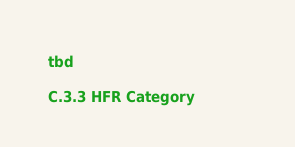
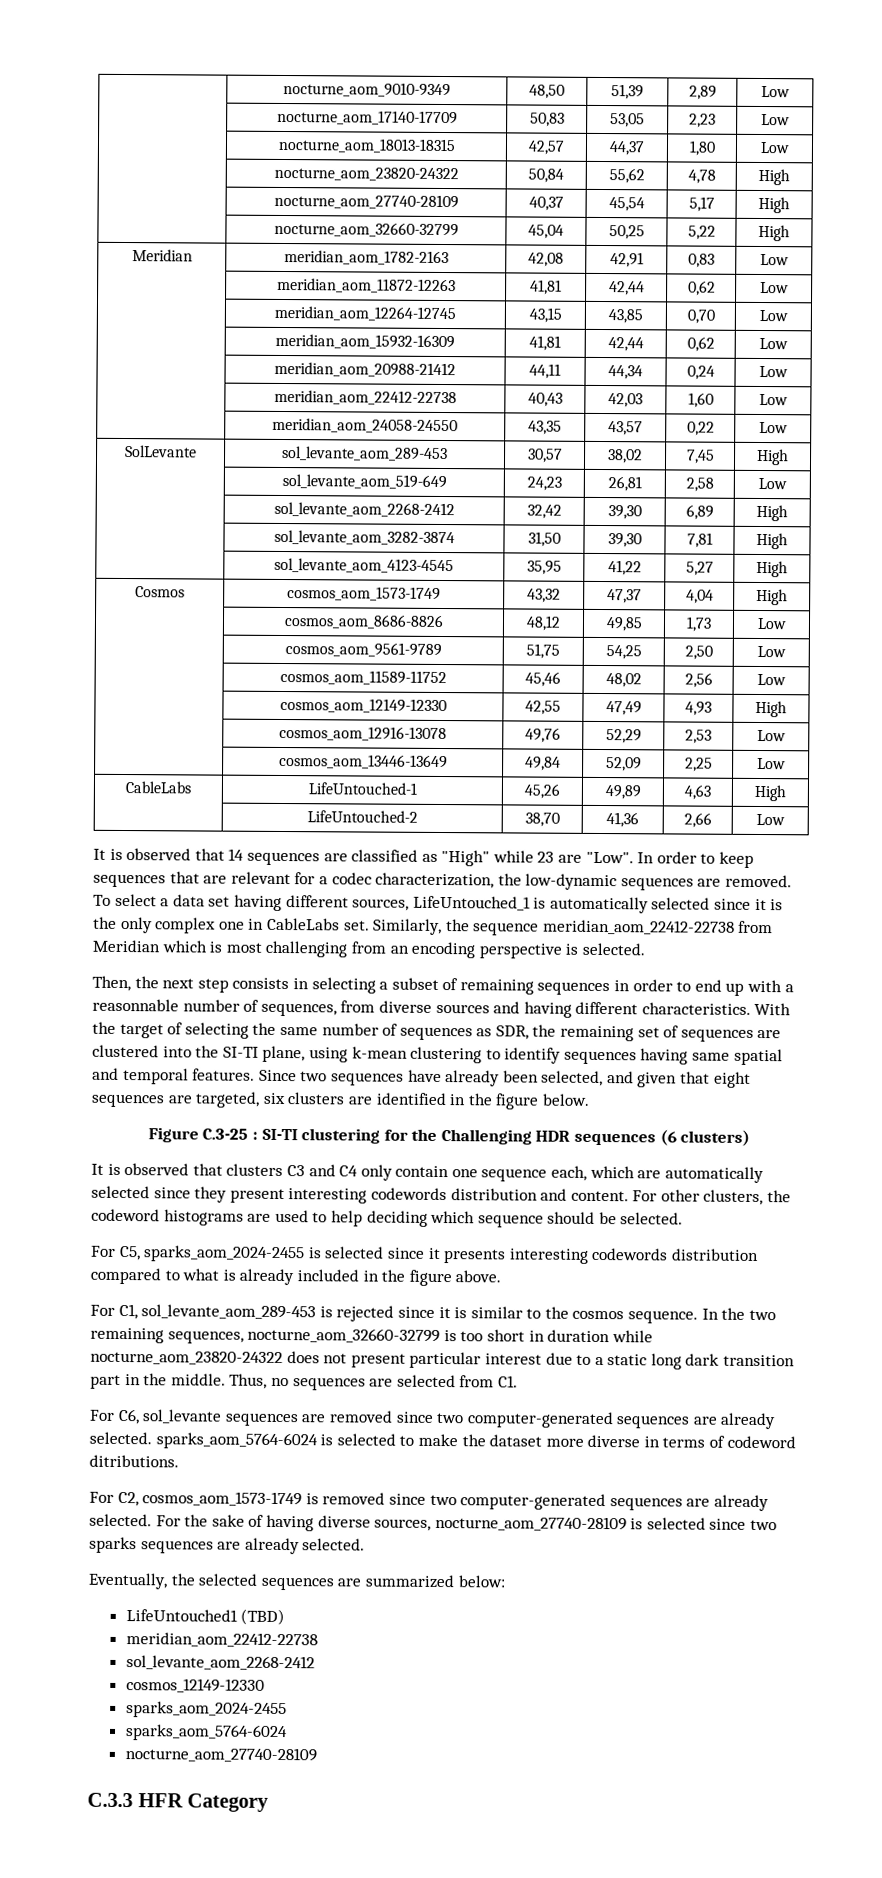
[48,55,74,68] tbd -> [283,81,451,98] [529,84,565,99] [611,84,644,100] [688,85,717,100] [760,85,790,98] [276,109,458,126] [529,112,565,127] [610,113,645,128] [689,113,716,128] [760,113,790,126] [277,137,456,154] [528,140,565,155] [609,141,645,156] [688,140,716,156] [759,141,790,154] [273,166,459,182] [528,168,564,183] [608,168,645,184] [687,169,716,184] [758,168,790,186] [273,193,459,210] [528,196,564,211] [608,197,645,212] [688,196,715,212] [758,196,790,214] [273,221,459,238] [528,224,564,239] [608,225,645,240] [687,225,716,240] [758,224,790,242] [131,249,193,262] [283,249,449,266] [528,252,564,267] [609,252,644,268] [688,253,715,268] [759,253,789,266] [276,277,456,294] [530,279,562,295] [608,281,645,296] [687,280,716,296] [759,281,789,294] [274,305,456,322] [528,307,562,323] [608,309,643,324] [686,309,715,324] [758,309,788,322] [275,333,455,350] [529,335,561,351] [607,337,644,352] [686,336,715,352] [758,337,788,350] [274,361,456,378] [529,363,561,379] [608,365,643,380] [686,365,715,380] [758,365,788,378] [273,389,457,406] [527,392,563,407] [608,393,643,408] [687,392,714,408] [758,393,788,406] [272,417,458,434] [528,420,562,435] [608,421,643,436] [686,421,715,436] [758,421,788,434] [125,445,197,458] [282,445,448,462] [526,448,563,463] [607,449,643,464] [685,449,715,464] [756,448,789,466] [281,473,447,490] [526,476,562,491] [607,476,642,492] [685,477,714,492] [757,477,787,490] [273,501,455,518] [526,504,562,519] [607,505,642,520] [685,504,714,520] [756,504,788,522] [273,529,455,546] [527,531,561,547] [607,533,642,548] [686,532,713,548] [756,532,788,550] [274,557,454,574] [526,560,562,575] [607,560,642,576] [685,561,714,576] [756,560,788,578] [135,586,185,598] [287,586,441,601] [527,588,561,603] [607,589,642,604] [685,589,714,604] [756,588,788,606] [283,614,444,630] [526,615,561,631] [605,617,643,632] [686,616,712,632] [756,617,787,630] [284,642,442,657] [526,643,560,659] [605,645,642,660] [684,645,713,660] [756,645,786,658] [279,669,447,686] [525,671,561,687] [605,673,642,688] [684,672,713,688] [756,673,786,686] [279,697,447,714] [525,700,561,715] [605,701,642,716] [685,701,712,716] [755,700,787,718] [279,725,447,742] [525,727,561,743] [605,729,642,744] [685,729,712,744] [756,729,786,742] [278,753,448,770] [525,756,561,771] [605,757,642,772] [684,757,713,772] [756,757,786,770] [125,781,191,794] [307,782,417,795] [524,783,560,799] [604,785,641,800] [684,784,711,800] [754,784,786,802] [306,810,418,823] [524,812,560,827] [606,812,639,828] [683,812,712,828] [755,813,785,826] [93,848,755,868] [93,871,793,891] [93,893,784,914] [93,916,774,936] [92,939,645,959] [92,975,794,996] [92,998,792,1018] [92,1021,782,1042] [92,1044,783,1066] [92,1067,751,1088] [91,1091,590,1110] [147,1127,751,1146] [91,1163,764,1184] [91,1185,792,1206] [91,1208,684,1228] [90,1245,759,1264] [90,1267,502,1287] [90,1303,776,1324] [90,1327,653,1344] [90,1350,796,1370] [90,1373,518,1391] [89,1408,777,1430] [89,1431,796,1450] [89,1454,179,1468] [89,1491,769,1512] [89,1513,778,1532] [89,1536,366,1555] [88,1572,506,1591] [125,1608,286,1626] [125,1632,318,1648] [125,1655,315,1671] [125,1678,265,1693] [125,1701,287,1719] [124,1724,288,1742] [124,1747,317,1763] | nocturne_aom_9010-9349 | 48,50 | 51,39 | 2,89 | Low // | nocturne_aom_17140-17709 | 50,83 | 53,05 | 2,23 | Low // | nocturne_aom_18013-18315 | 42,57 | 44,37 | 1,80 | Low // | nocturne_aom_23820-24322 | 50,84 | 55,62 | 4,78 | High // | nocturne_aom_27740-28109 | 40,37 | 45,54 | 5,17 | High // | nocturne_aom_32660-32799 | 45,04 | 50,25 | 5,22 | High // Meridian | meridian_aom_1782-2163 | 42,08 | 42,91 | 0,83 | Low // | meridian_aom_11872-12263 | 41,81 | 42,44 | 0,62 | Low // | meridian_aom_12264-12745 | 43,15 | 43,85 | 0,70 | Low // | meridian_aom_15932-16309 | 41,81 | 42,44 | 0,62 | Low // | meridian_aom_20988-21412 | 44,11 | 44,34 | 0,24 | Low // | meridian_aom_22412-22738 | 40,43 | 42,03 | 1,60 | Low // | meridian_aom_24058-24550 | 43,35 | 43,57 | 0,22 | Low // SolLevante | sol_levante_aom_289-453 | 30,57 | 38,02 | 7,45 | High // | sol_levante_aom_519-649 | 24,23 | 26,81 | 2,58 | Low // | sol_levante_aom_2268-2412 | 32,42 | 39,30 | 6,89 | High // | sol_levante_aom_3282-3874 | 31,50 | 39,30 | 7,81 | High // | sol_levante_aom_4123-4545 | 35,95 | 41,22 | 5,27 | High // Cosmos | cosmos_aom_1573-1749 | 43,32 | 47,37 | 4,04 | High // | cosmos_aom_8686-8826 | 48,12 | 49,85 | 1,73 | Low // | cosmos_aom_9561-9789 | 51,75 | 54,25 | 2,50 | Low // | cosmos_aom_11589-11752 | 45,46 | 48,02 | 2,56 | Low // | cosmos_aom_12149-12330 | 42,55 | 47,49 | 4,93 | High // | cosmos_aom_12916-13078 | 49,76 | 52,29 | 2,53 | Low // | cosmos_aom_13446-13649 | 49,84 | 52,09 | 2,25 | Low // CableLabs | LifeUntouched-1 | 45,26 | 49,89 | 4,63 | High // | LifeUntouched-2 | 38,70 | 41,36 | 2,66 | Low // It is observed that 14 sequences are classified as "High" while 23 are "Low". In order to keep sequences that are relevant for a codec characterization, the low-dynamic sequences are removed. To select a data set having different sources, LifeUntouched_1 is automatically selected since it is the only complex one in CableLabs set. Similarly, the sequence meridian_aom_22412-22738 from Meridian which is most challenging from an encoding perspective is selected. // Then, the next step consists in selecting a subset of remaining sequences in order to end up with a reasonnable number of sequences, from diverse sources and having different characteristics. With the target of selecting the same number of sequences as SDR, the remaining set of sequences are clustered into the SI-TI plane, using k-mean clustering to identify sequences having same spatial and temporal features. Since two sequences have already been selected, and given that eight sequences are targeted, six clusters are identified in the figure below. // Figure C.3-25 : SI-TI clustering for the Challenging HDR sequences (6 clusters) // It is observed that clusters C3 and C4 only contain one sequence each, which are automatically selected since they present interesting codewords distribution and content. For other clusters, the codeword histograms are used to help deciding which sequence should be selected. // For C5, sparks_aom_2024-2455 is selected since it presents interesting codewords distribution compared to what is already included in the figure above. // For C1, sol_levante_aom_289-453 is rejected since it is similar to the cosmos sequence. In the two remaining sequences, nocturne_aom_32660-32799 is too short in duration while nocturne_aom_23820-24322 does not present particular interest due to a static long dark transition part in the middle. Thus, no sequences are selected from C1. // For C6, sol_levante sequences are removed since two computer-generated sequences are already selected. sparks_aom_5764-6024 is selected to make the dataset more diverse in terms of codeword ditributions. // For C2, cosmos_aom_1573-1749 is removed since two computer-generated sequences are already selected. For the sake of having diverse sources, nocturne_aom_27740-28109 is selected since two sparks sequences are already selected. // Eventually, the selected sequences are summarized below: // LifeUntouched1 (TBD) // meridian_aom_22412-22738 // sol_levante_aom_2268-2412 // cosmos_12149-12330 // sparks_aom_2024-2455 // sparks_aom_5764-6024 // nocturne_aom_27740-28109

